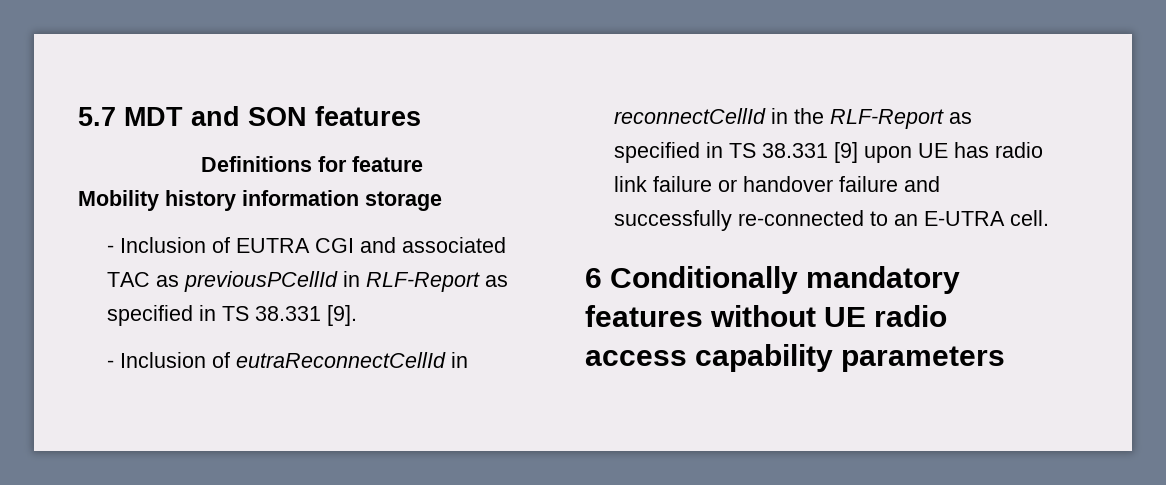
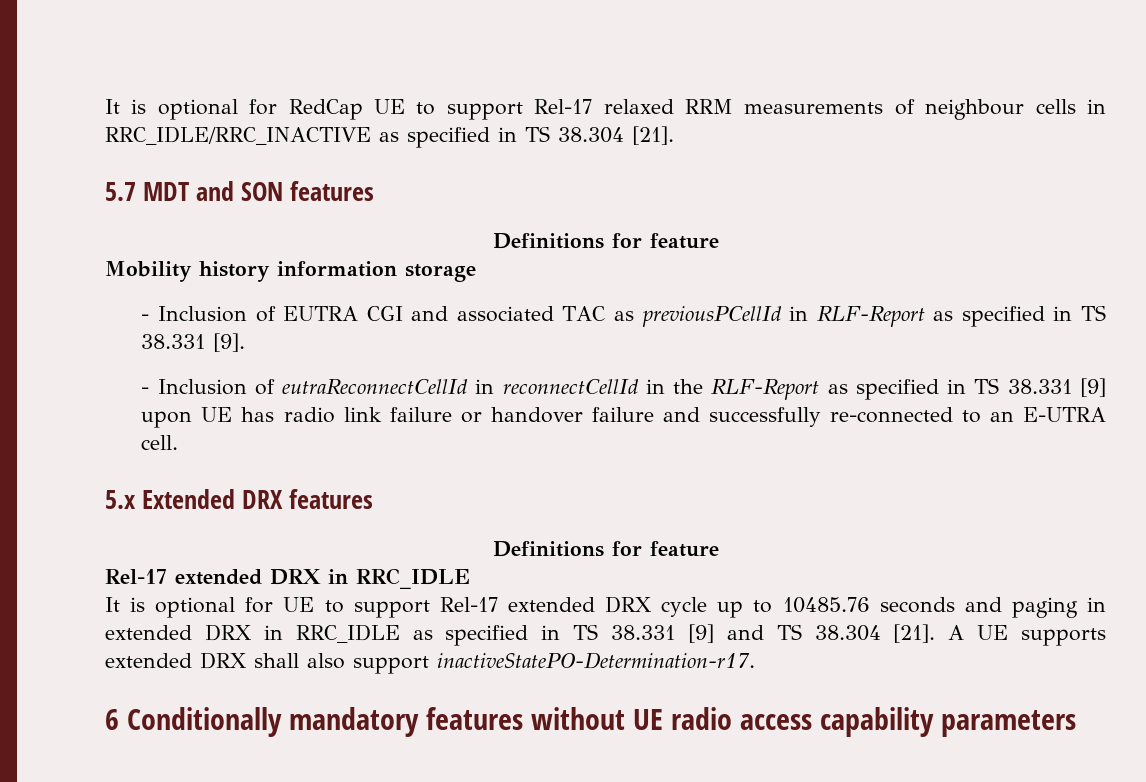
(78, 116) none -> [105,99,1106,120] [105,126,674,148] It is optional for RedCap UE to support Rel-17 relaxed RRM measurements of neighbour cells in RRC_IDLE/RRC_INACTIVE as specified in TS 38.304 [21]. //
(1050, 218) none -> [105,489,374,509] [492,541,719,557] [105,568,470,589] [105,596,1106,618] [105,624,1106,646] [105,652,755,674] // 5.x Extended DRX features // Definitions for feature // Rel-17 extended DRX in RRC_IDLE // It is optional for UE to support Rel-17 extended DRX cycle up to 10485.76 seconds and paging in extended DRX in RRC_IDLE as specified in TS 38.331 [9] and TS 38.304 [21]. A UE supports extended DRX shall also support inactiveStatePO-Determination-r17.

